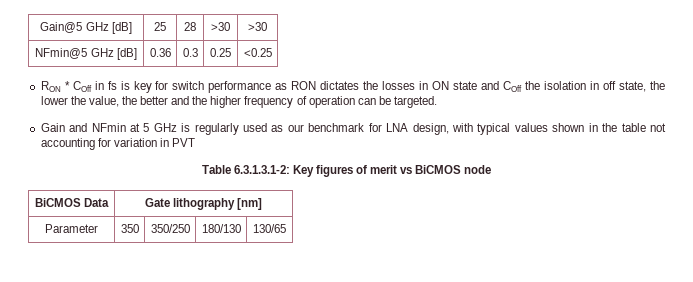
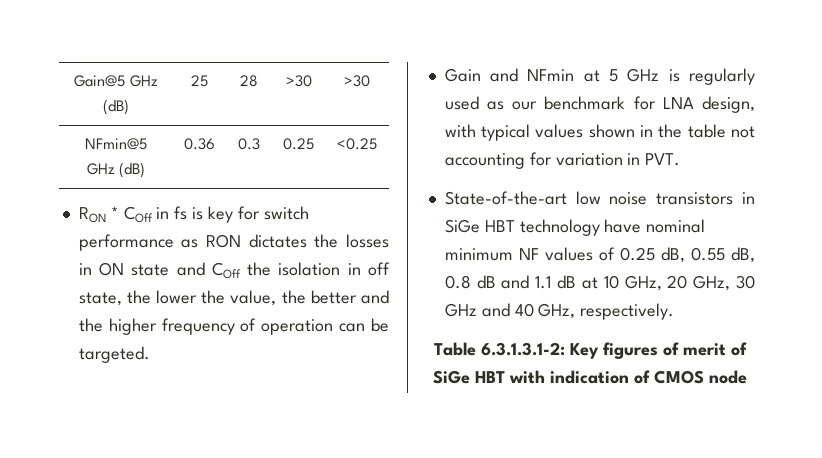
[111,22,132,34] [dB] -> [103,99,129,115] (dB)
[116,48,137,60] [dB] -> [119,162,146,178] (dB)
[172,138,196,147] PVT -> [645,153,681,166] [444,191,755,205] [444,219,706,236] [444,247,755,263] [444,275,755,291] [444,303,675,320] PVT. // State-of-the-art low noise transistors in SiGe HBT technology have nominal minimum NF values of 0.25 dB, 0.55 dB, 0.8 dB and 1.1 dB at 10 GHz, 20 GHz, 30 GHz and 40 GHz, respectively.
[400,165,492,174] [34,198,110,207] [144,198,263,210] [45,224,98,233] [120,224,139,233] [150,224,190,233] [201,224,241,233] [253,224,286,233] vs BiCMOS node // BiCMOS Data | Gate lithography [nm] // Parameter | 350 | 350/250 | 180/130 | 130/65 -> [730,342,747,356] [433,370,747,384] of SiGe HBT with indication of CMOS node

